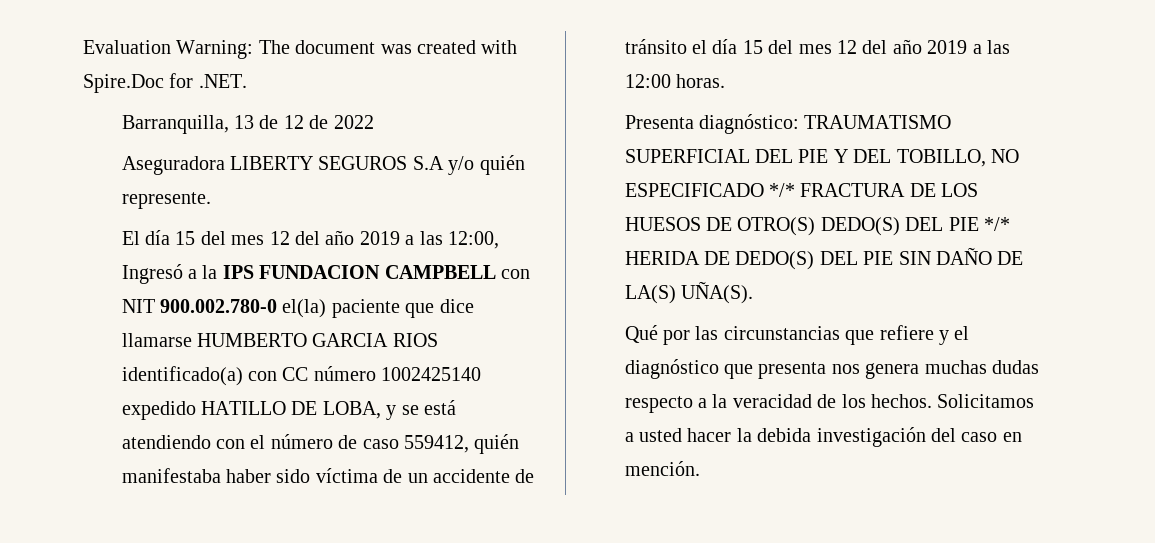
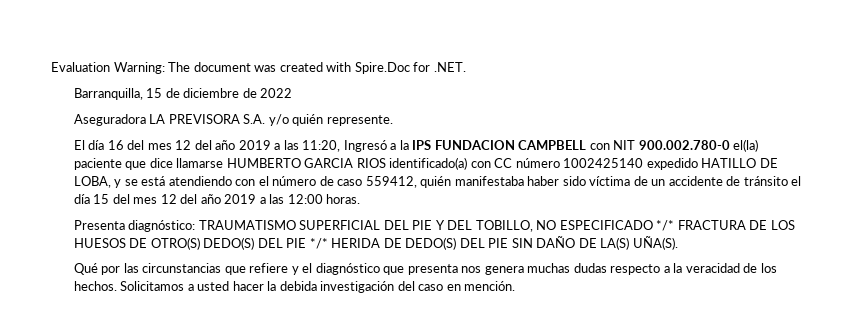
[233,115,304,129] 13 de 12 -> [146,88,240,98] 15 de diciembre
[229,156,444,170] LIBERTY SEGUROS S.A -> [149,114,266,124] LA PREVISORA S.A.
[175,230,499,249] 15 del mes 12 del año 2019 a las 12:00, -> [107,140,341,152] 16 del mes 12 del año 2019 a las 11:20,

